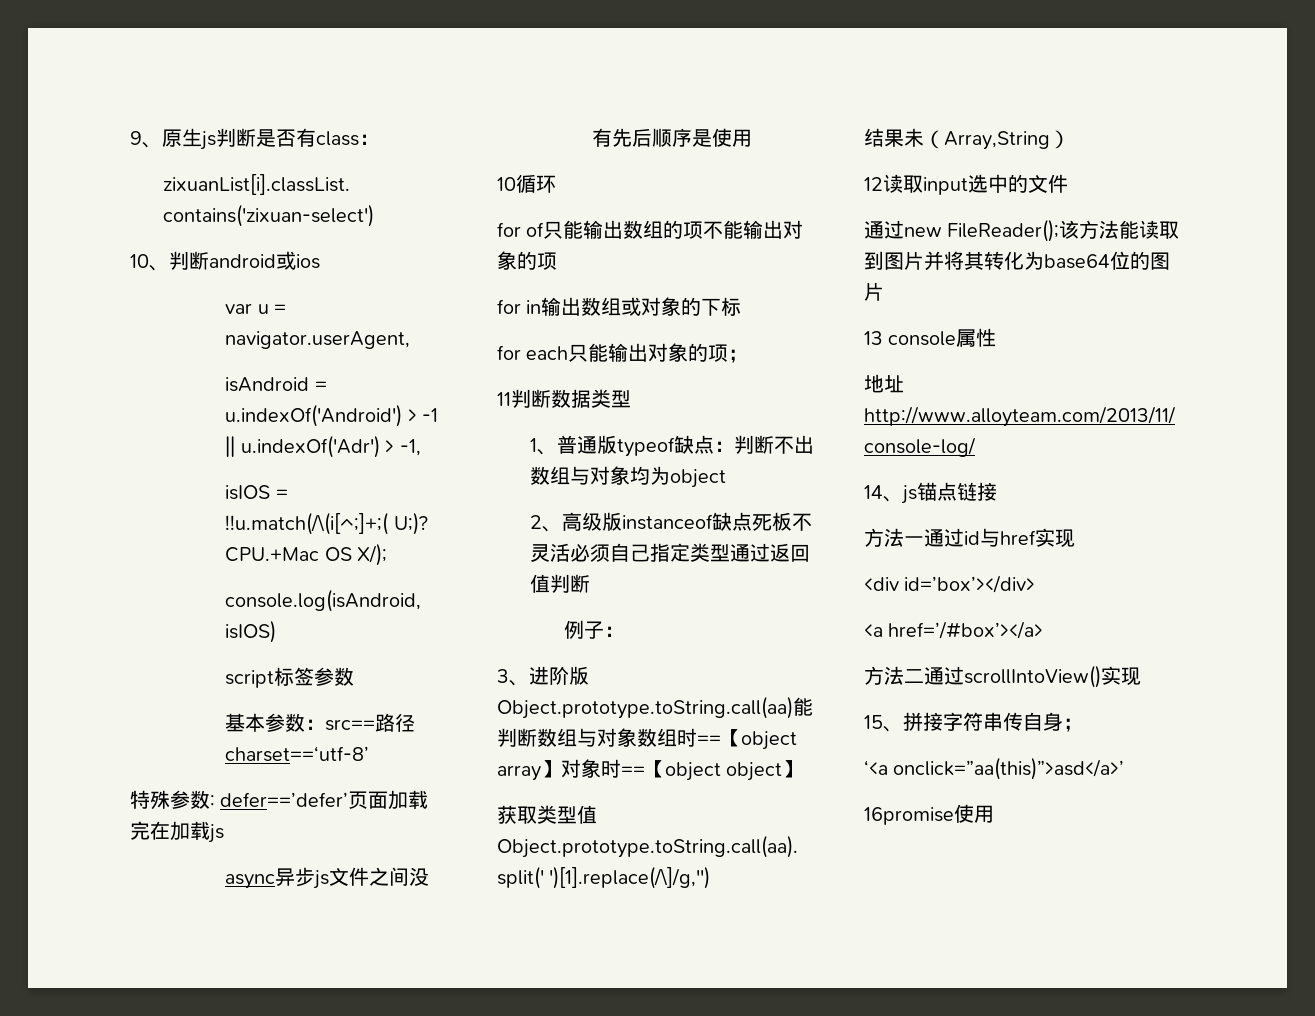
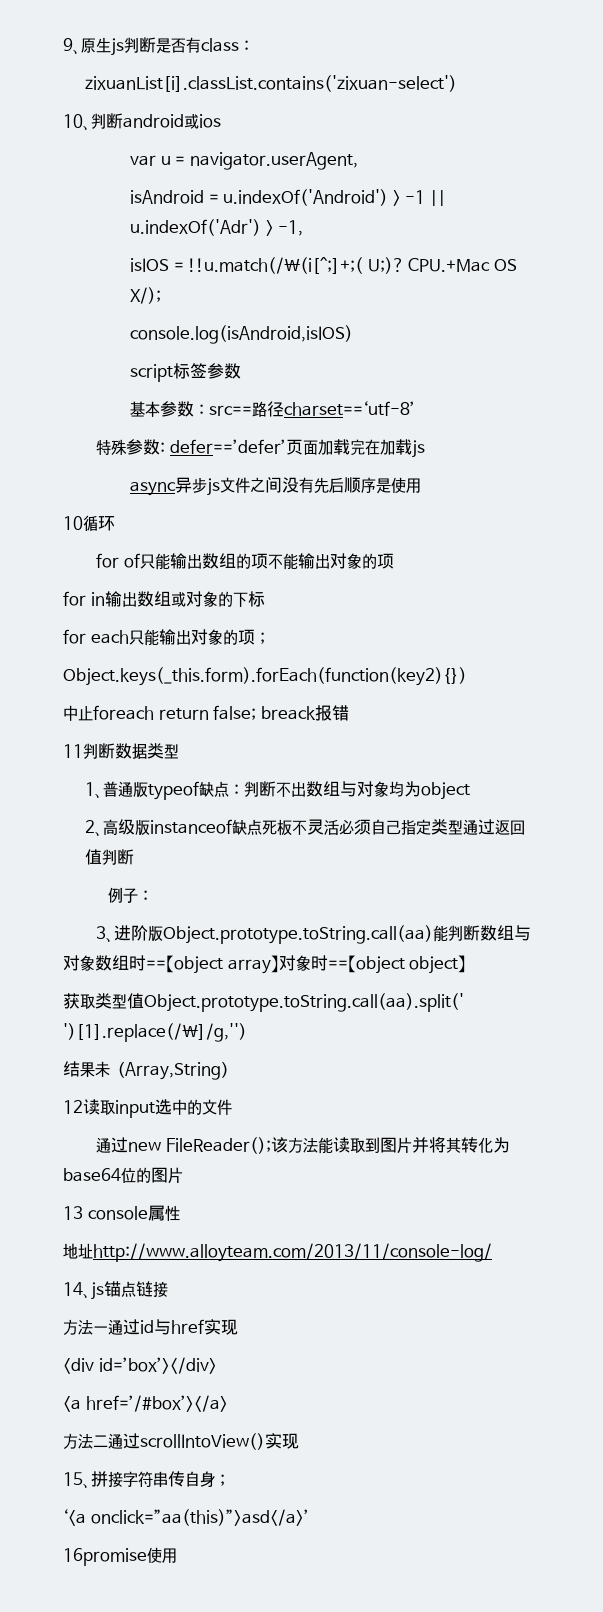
(749, 356) none -> [63,667,467,686] [63,705,349,721] // Object.keys(_this.form).forEach(function(key2){}) // 中止foreach return false; breack报错

